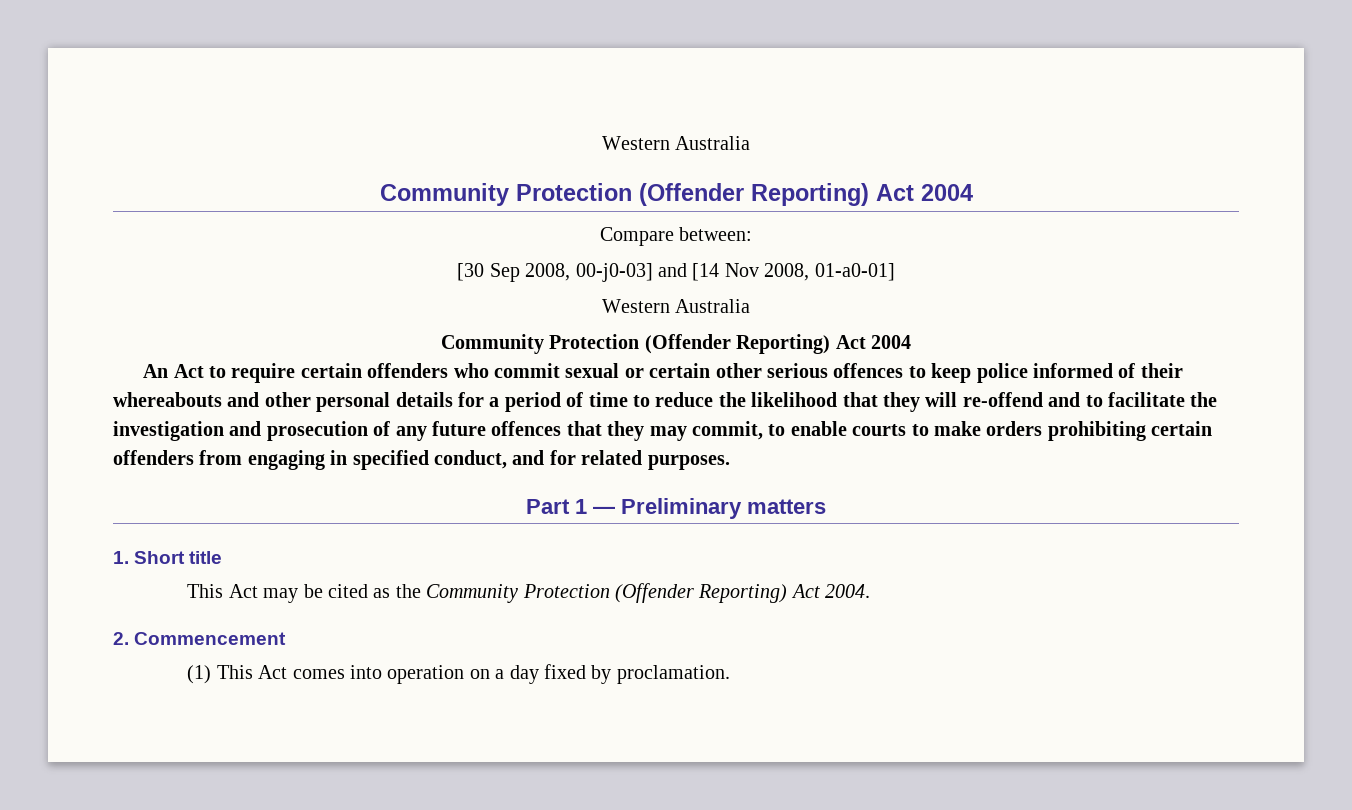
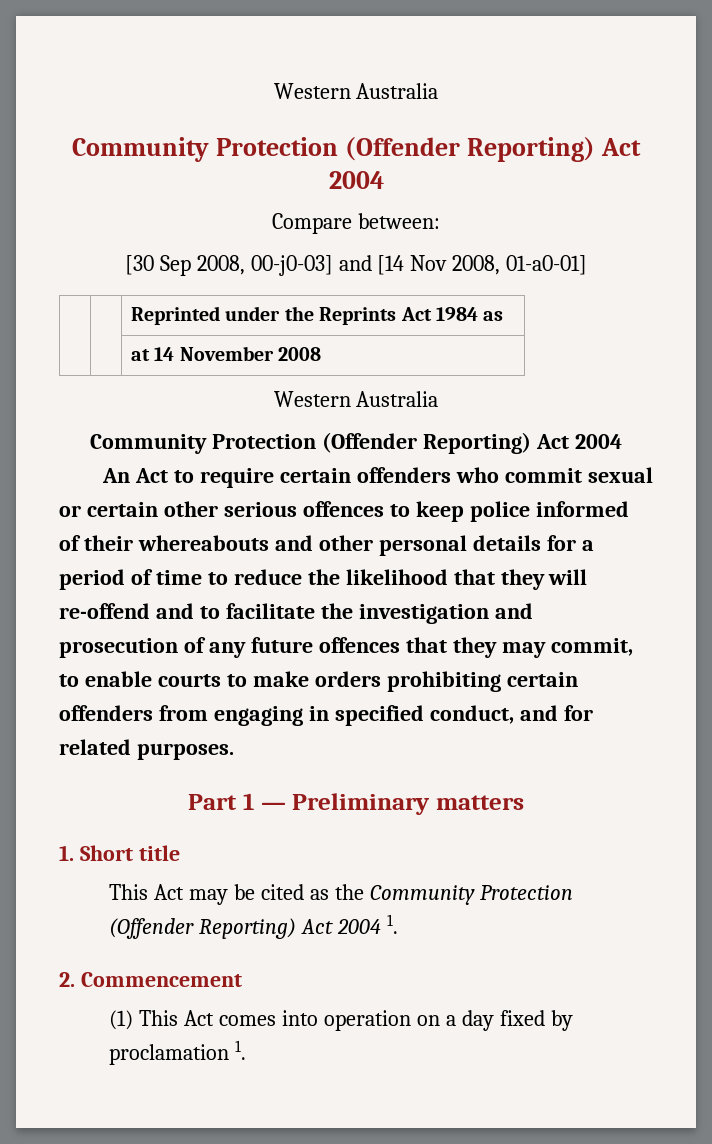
(895, 272) none -> [131,306,504,325] [131,346,322,361] // | | Reprinted under the Reprints Act 1984 as // | | at 14 November 2008
[825,584,871,598] 2004. -> [337,914,399,934] 2004 1.
[616,665,730,684] proclamation. -> [109,1040,247,1065] proclamation 1.

